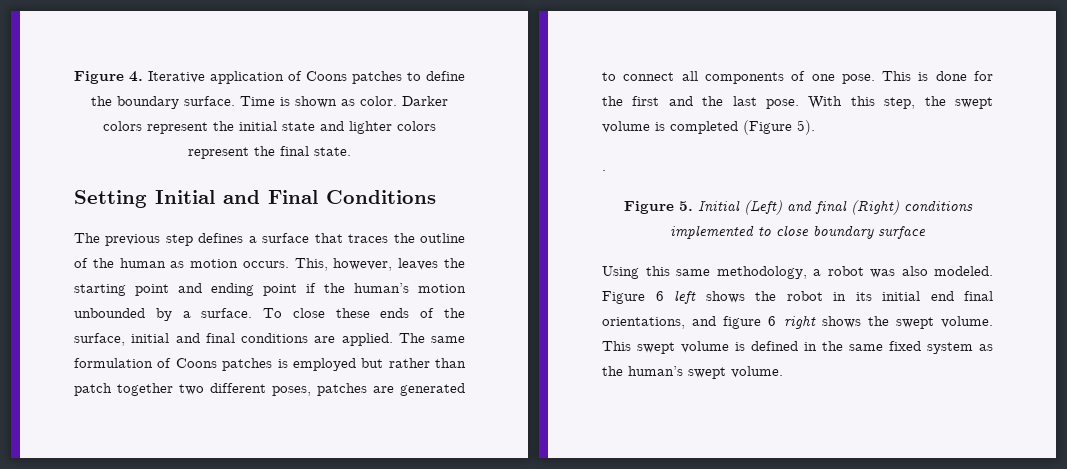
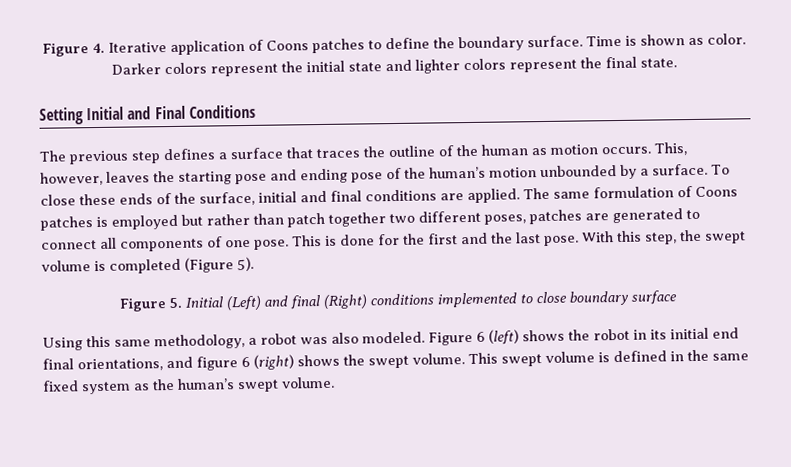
[135,284,169,296] point -> [235,173,267,185] pose
[263,283,316,296] point if -> [351,167,402,183] pose of
[602,170,606,171] // . -> (254, 264) none
[674,290,696,304] left -> [488,329,519,345] (left)
[783,315,816,329] right -> [253,354,294,370] (right)

